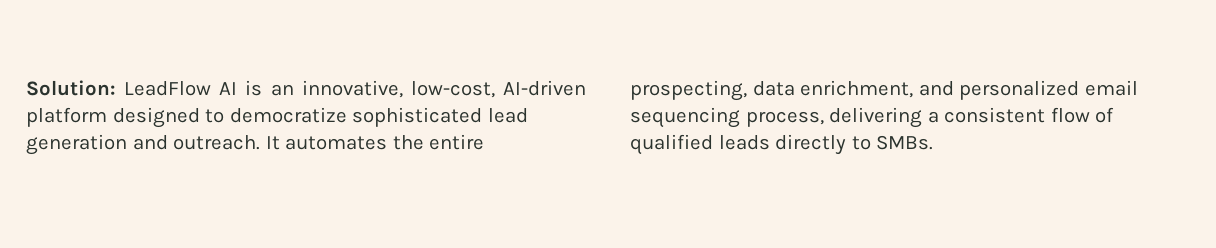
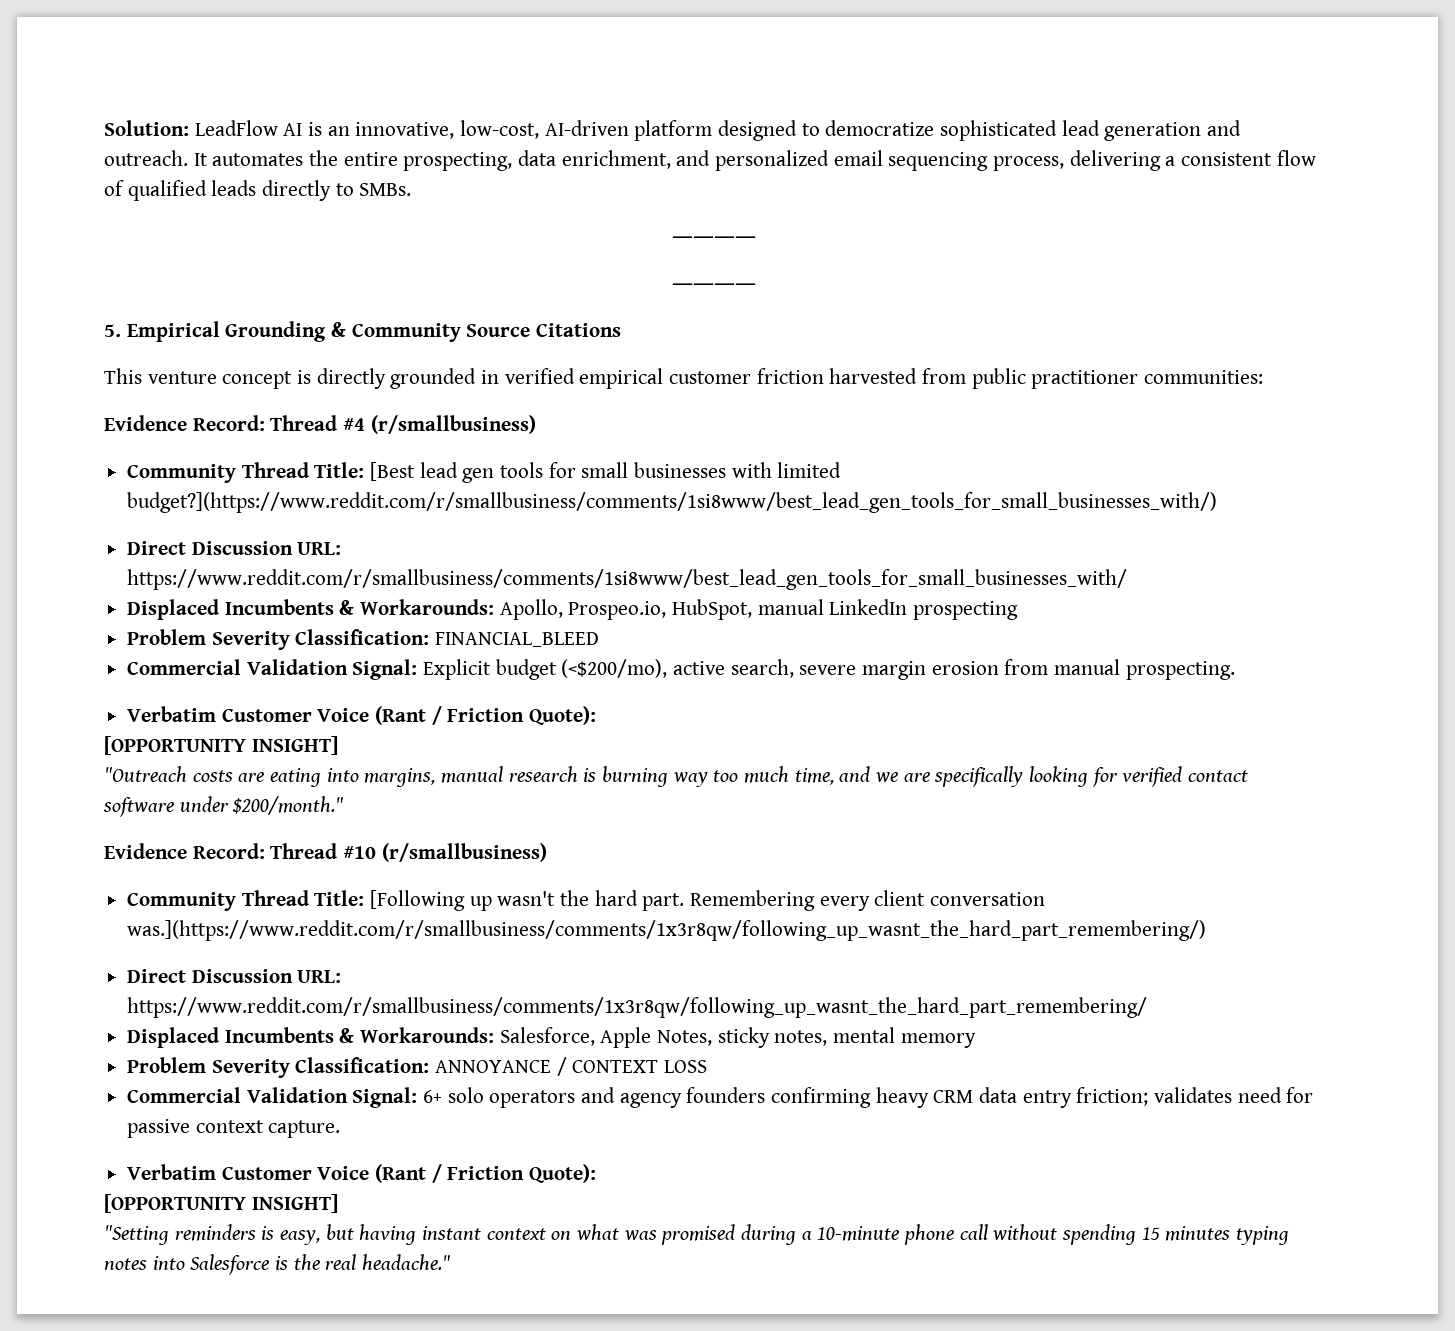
(934, 142) none -> [671,236,756,243] [671,283,756,290] [104,321,622,342] [104,368,1264,389] [104,415,536,434] [127,462,842,483] [127,492,1218,513] [127,541,342,555] [127,569,1128,590] [127,599,1019,620] [127,629,600,650] [127,659,1235,680] [127,706,597,725] [104,736,338,755] [104,766,1249,787] [103,796,345,817] [104,843,547,862] [127,890,1046,911] [127,920,1207,941] [127,969,342,983] [127,997,1148,1018] [127,1027,976,1048] [127,1057,708,1078] [127,1087,1314,1108] [127,1119,341,1138] [127,1164,597,1183] [104,1194,338,1213] [104,1224,1290,1245] [104,1254,452,1275] // ―――― // ―――― // 5. Empirical Grounding & Community Source Citations // This venture concept is directly grounded in verified empirical customer friction harvested from public practitioner communities: // Evidence Record: Thread #4 (r/smallbusiness) // Community Thread Title: [Best lead gen tools for small businesses with limited budget?](https://www.reddit.com/r/smallbusiness/comments/1si8www/best_lead_gen_tools_for_small_businesses_with/) // Direct Discussion URL: https://www.reddit.com/r/smallbusiness/comments/1si8www/best_lead_gen_tools_for_small_businesses_with/ // Displaced Incumbents & Workarounds: Apollo, Prospeo.io, HubSpot, manual LinkedIn prospecting // Problem Severity Classification: FINANCIAL_BLEED // Commercial Validation Signal: Explicit budget (<$200/mo), active search, severe margin erosion from manual prospecting. // Verbatim Customer Voice (Rant / Friction Quote): // [OPPORTUNITY INSIGHT] // "Outreach costs are eating into margins, manual research is burning way too much time, and we are specifically looking for verified contact software under $200/month." // Evidence Record: Thread #10 (r/smallbusiness) // Community Thread Title: [Following up wasn't the hard part. Remembering every client conversation was.](https://www.reddit.com/r/smallbusiness/comments/1x3r8qw/following_up_wasnt_the_hard_part_remembering/) // Direct Discussion URL: https://www.reddit.com/r/smallbusiness/comments/1x3r8qw/following_up_wasnt_the_hard_part_remembering/ // Displaced Incumbents & Workarounds: Salesforce, Apple Notes, sticky notes, mental memory // Problem Severity Classification: ANNOYANCE / CONTEXT LOSS // Commercial Validation Signal: 6+ solo operators and agency founders confirming heavy CRM data entry friction; validates need for passive context capture. // Verbatim Customer Voice (Rant / Friction Quote): // [OPPORTUNITY INSIGHT] // "Setting reminders is easy, but having instant context on what was promised during a 10-minute phone call without spending 15 minutes typing notes into Salesforce is the real headache."

